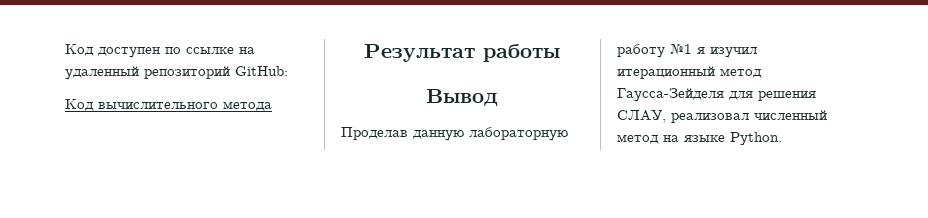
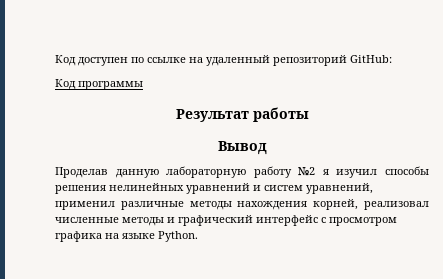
[98,101,272,111] вычислительного метода -> [78,81,143,90] программы
[670,44,692,54] №1 -> [298,167,316,176] №2
[617,66,762,79] [617,88,816,102] [617,110,827,123] [617,134,659,144] итерационный метод Гаусса-Зейделя для решения СЛАУ, реализовал численный метод -> [385,166,429,175] [55,183,373,194] [55,199,430,210] [55,215,397,226] [55,231,102,242] способы решения нелинейных уравнений и систем уравнений, применил различные методы нахождения корней, реализовал численные методы и графический интерфейс с просмотром графика

